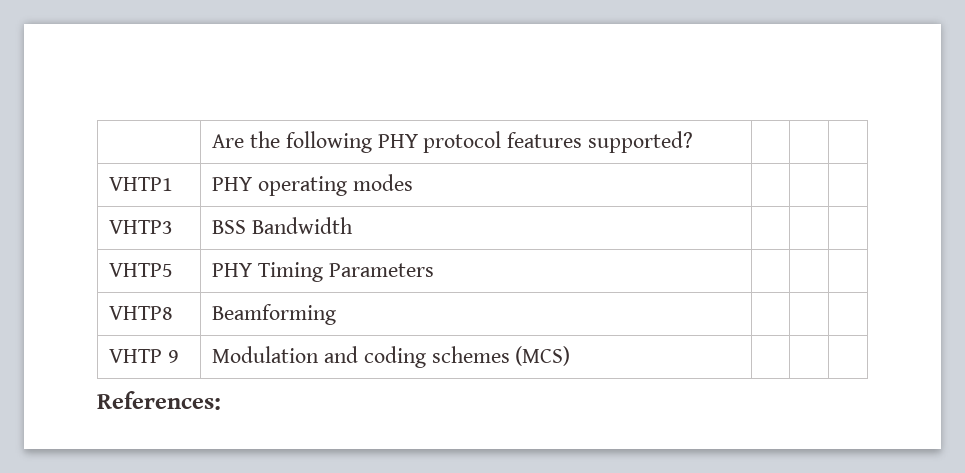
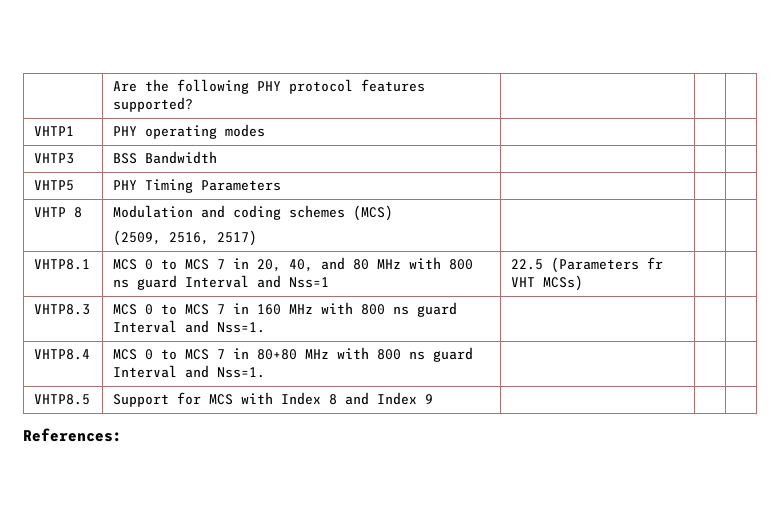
[109,306,174,320] [212,304,337,325] // VHTP8 | Beamforming | | | -> (282, 185) none
[167,350,179,363] 9 -> [74,207,83,218] 8
(571, 356) none -> [113,230,258,246] [34,259,91,270] [113,257,474,272] [113,275,330,290] [511,257,664,273] [511,275,584,291] [34,304,91,315] [113,302,458,317] [113,320,266,333] [34,349,91,360] [113,347,474,362] [113,365,266,378] [34,394,91,405] [113,392,434,407] // (2509, 2516, 2517) | | | // VHTP8.1 | MCS 0 to MCS 7 in 20, 40, and 80 MHz with 800 ns guard Interval and Nss=1 | 22.5 (Parameters fr VHT MCSs) | | // VHTP8.3 | MCS 0 to MCS 7 in 160 MHz with 800 ns guard Interval and Nss=1. | | | // VHTP8.4 | MCS 0 to MCS 7 in 80+80 MHz with 800 ns guard Interval and Nss=1. | | | // VHTP8.5 | Support for MCS with Index 8 and Index 9

